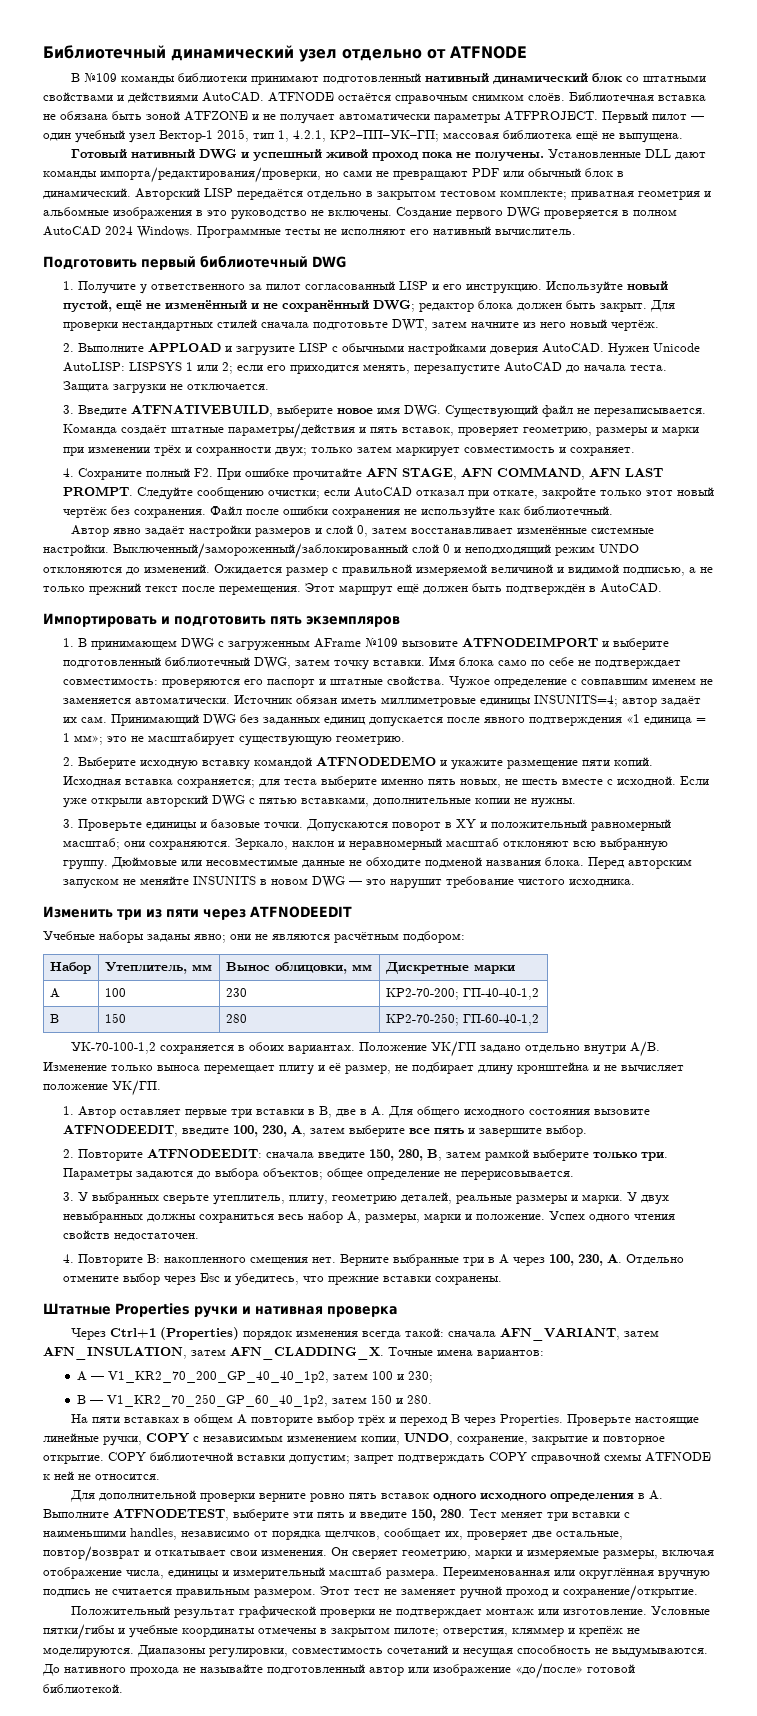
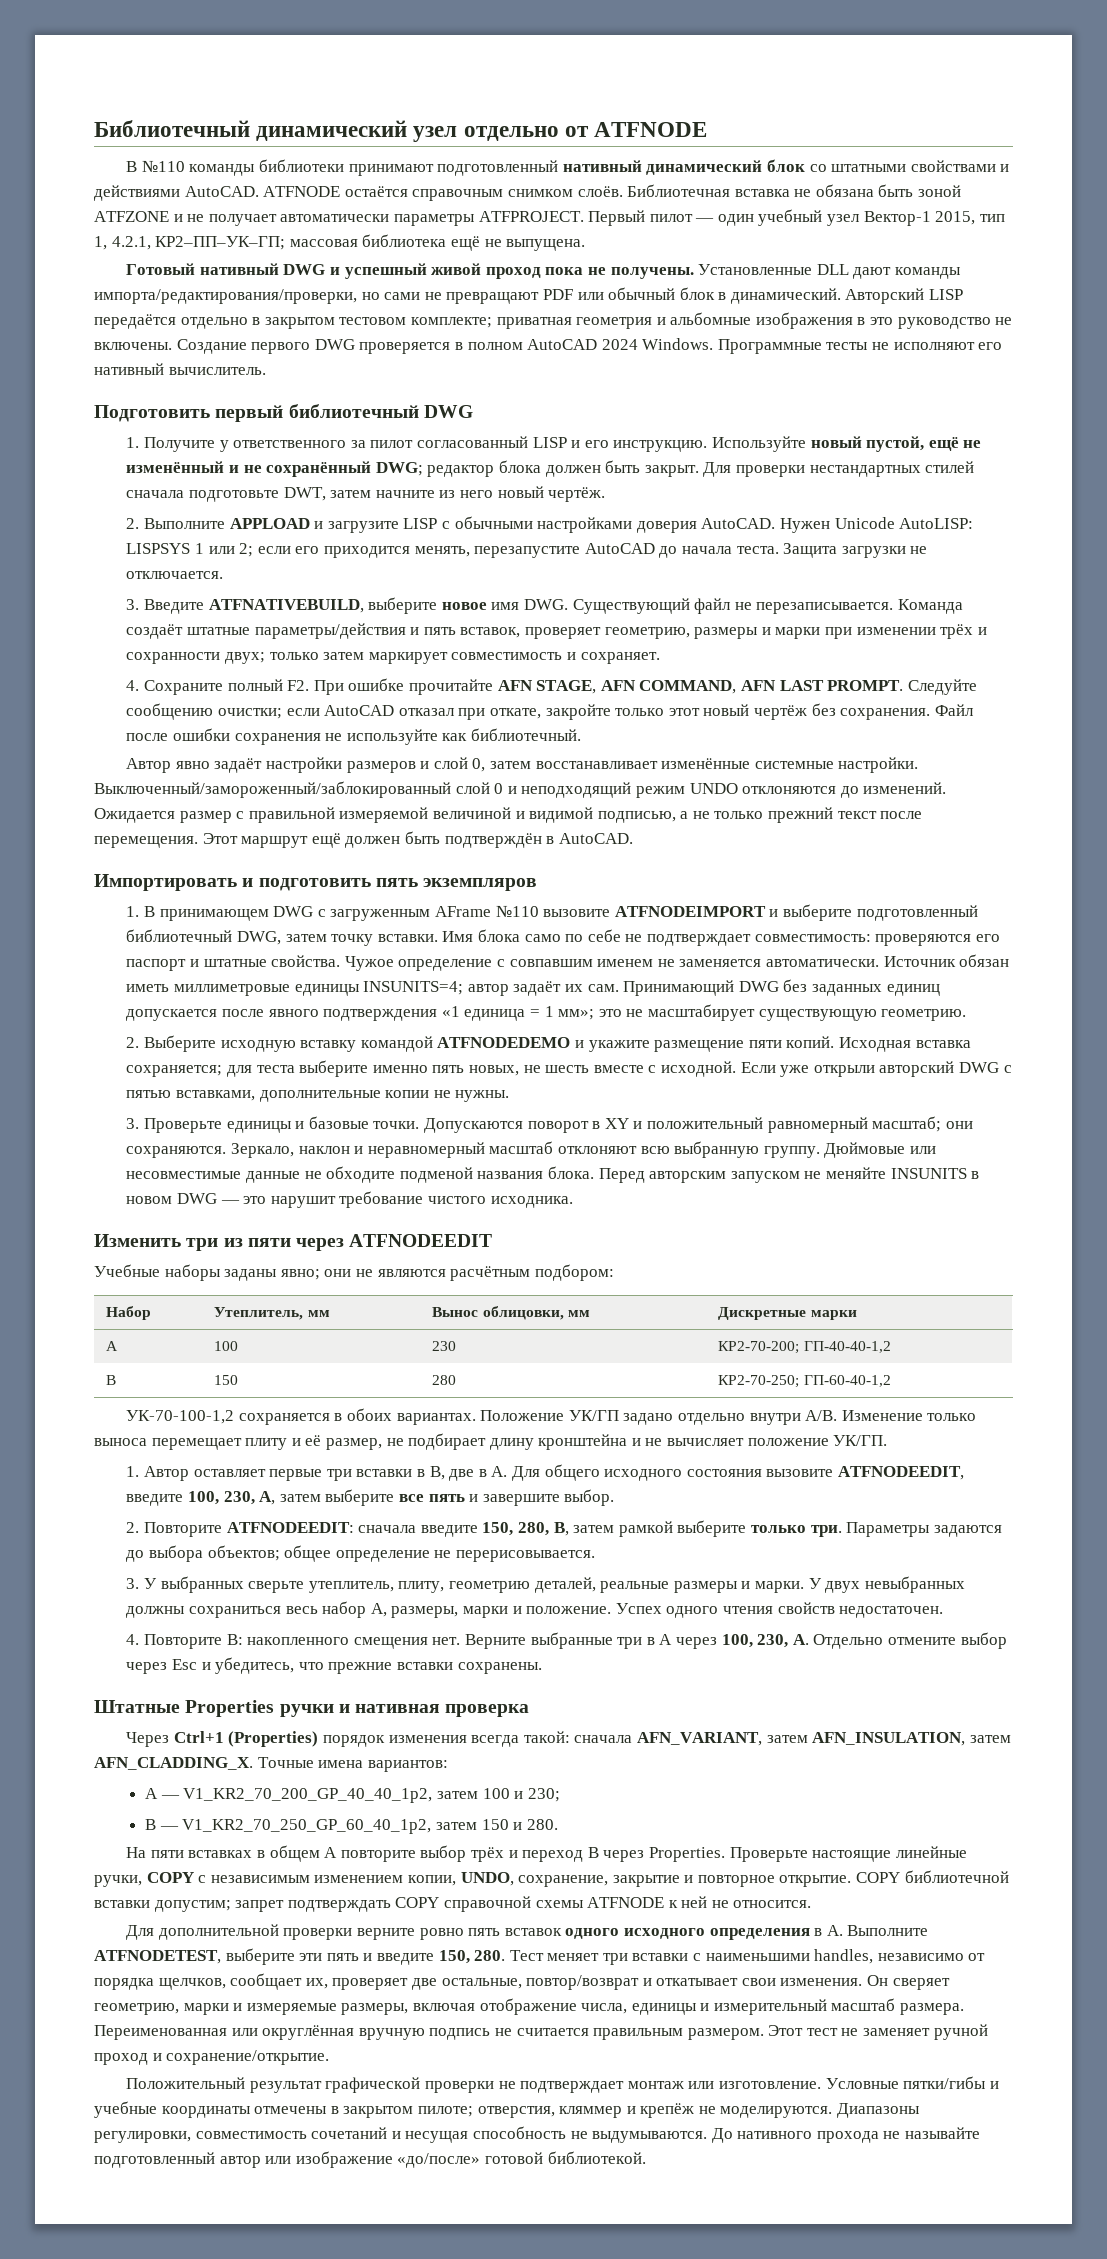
[83,72,117,82] №109 -> [141,160,185,172] №110
[364,637,398,647] №109 -> [495,905,539,917] №110

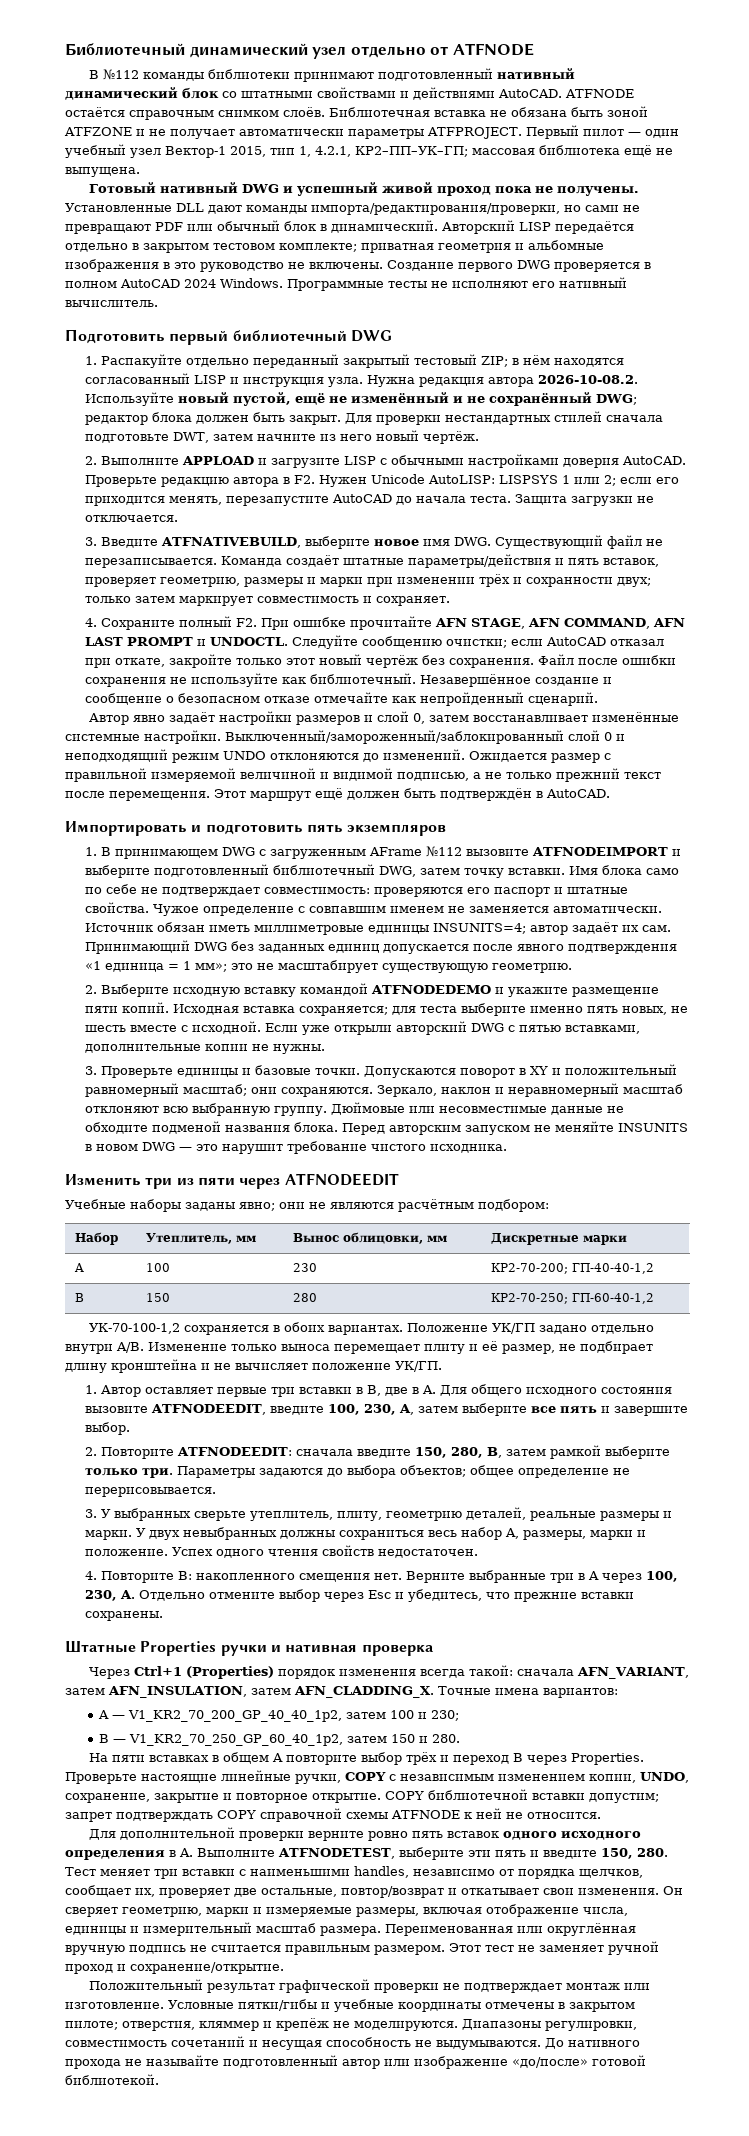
[141,160,185,172] №110 -> [102,69,139,80] №112
[144,436,708,452] Получите у ответственного за пилот согласованный LISP и его инструкцию. -> [101,354,625,368] [85,373,639,387] Распакуйте отдельно переданный закрытый тестовый ZIP; в нём находятся согласованный LISP и инструкция узла. Нужна редакция автора 2026-10-08.2.
(776, 523) none -> [85,475,316,487] Проверьте редакцию автора в F2.
[827,680,904,691] PROMPT. -> [127,637,289,646] PROMPT и UNDOCTL.
(582, 734) none -> [420,674,613,687] [85,692,599,706] Незавершённое создание и сообщение о безопасном отказе отмечайте как непройденный сценарий.
[495,905,539,917] №110 -> [426,846,463,857] №112

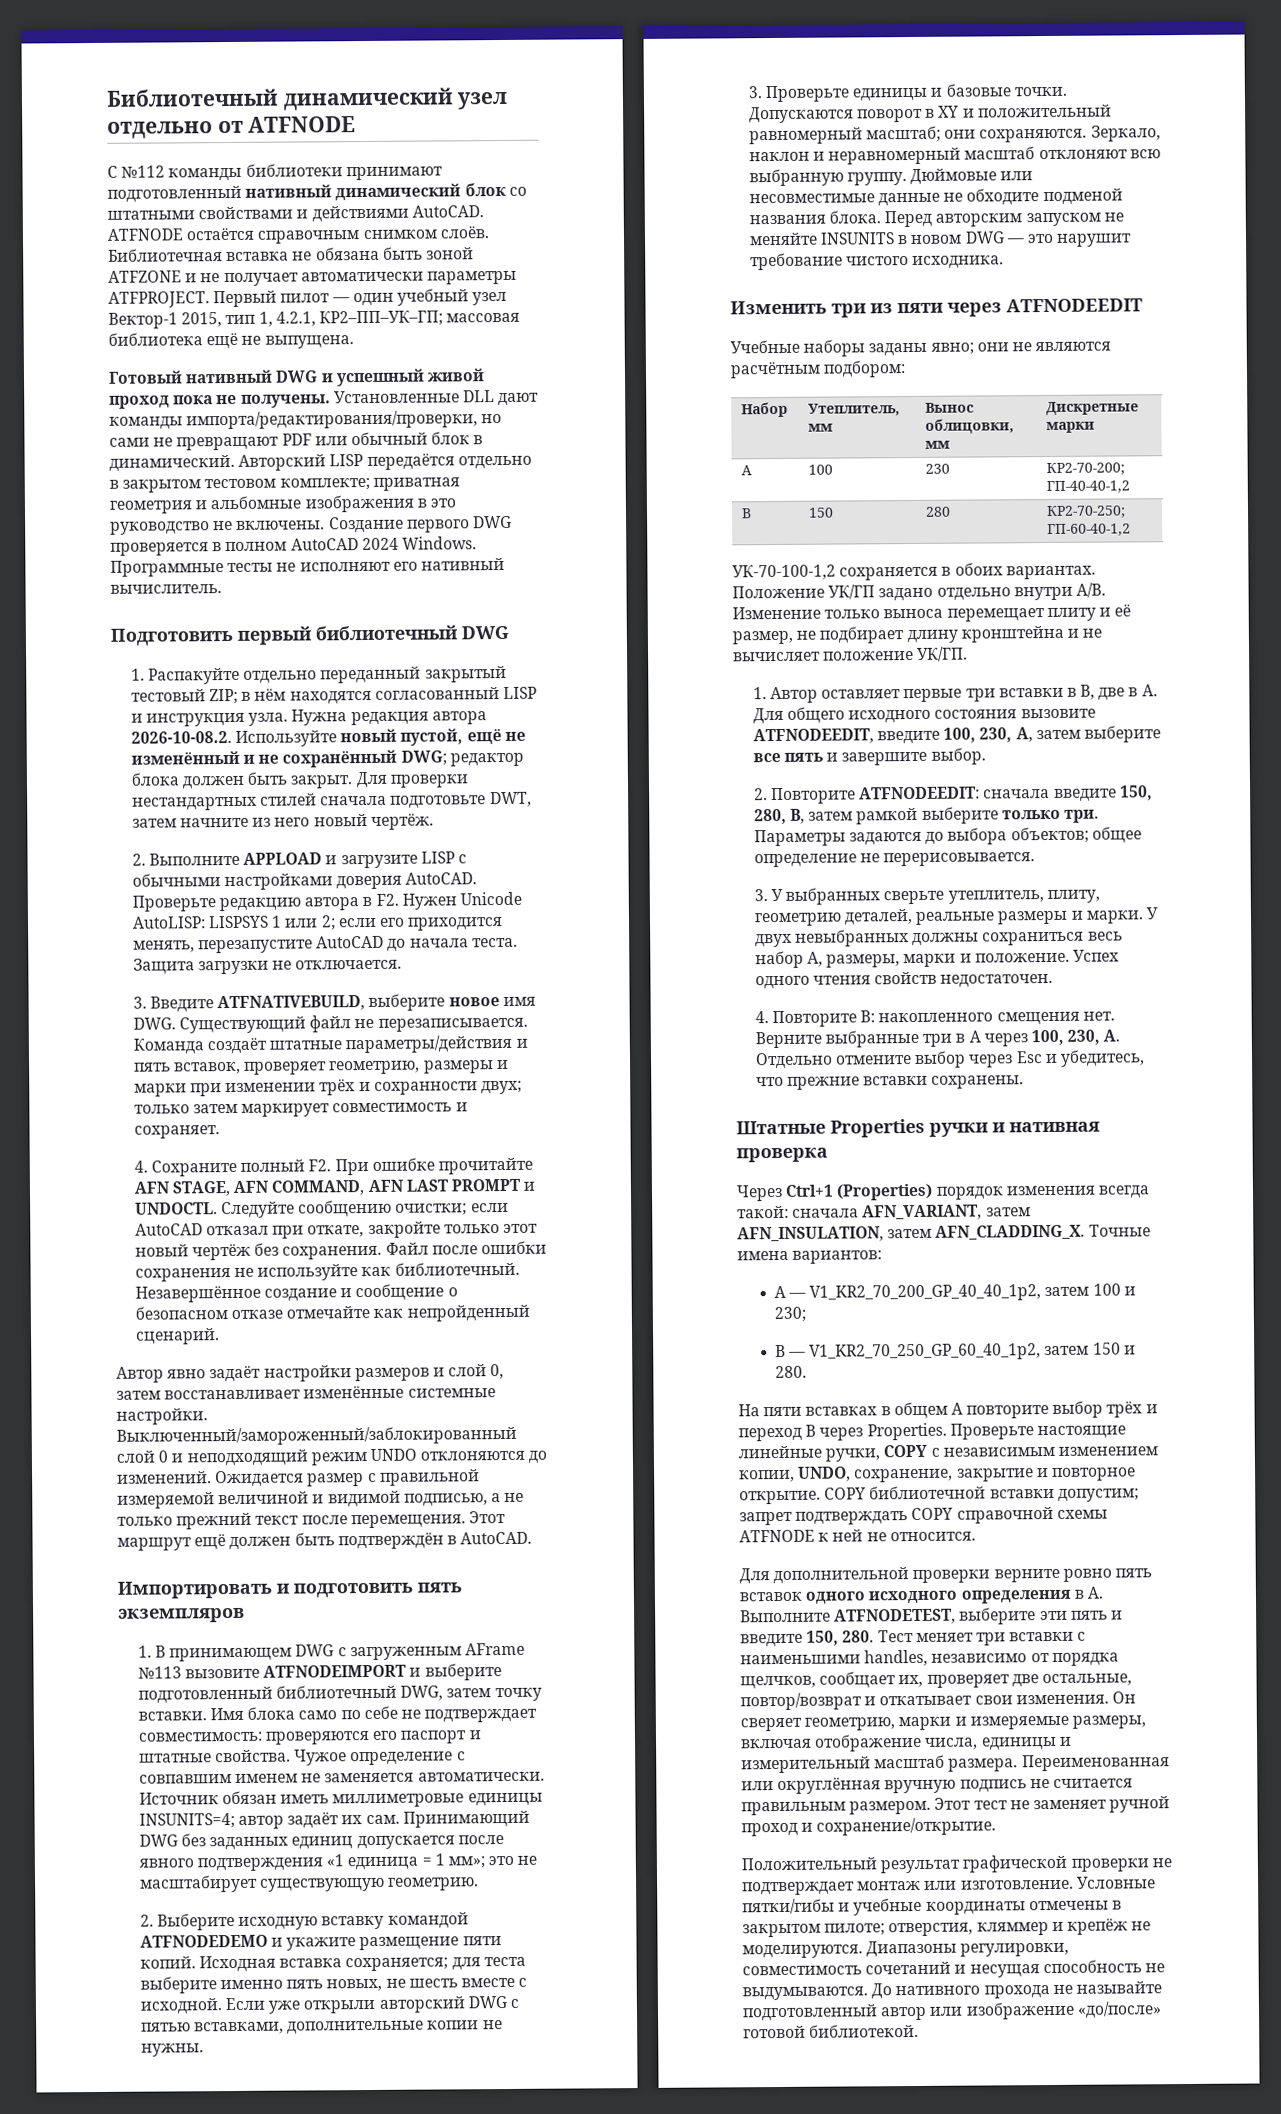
[88,70,99,79] В -> [107,165,118,178] С
[426,846,463,857] №112 -> [137,1666,182,1679] №113

